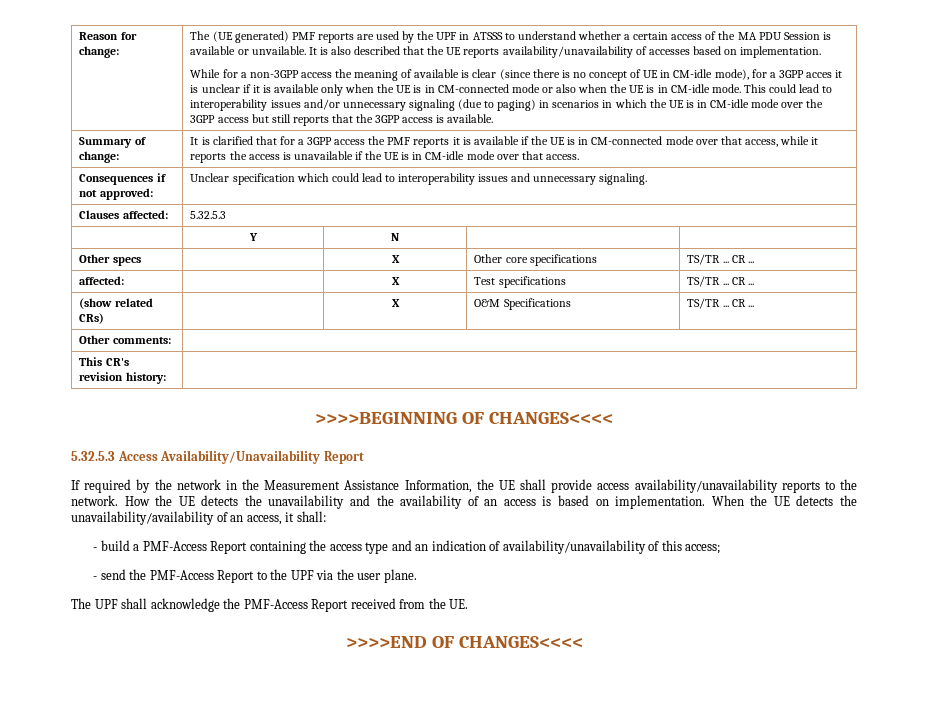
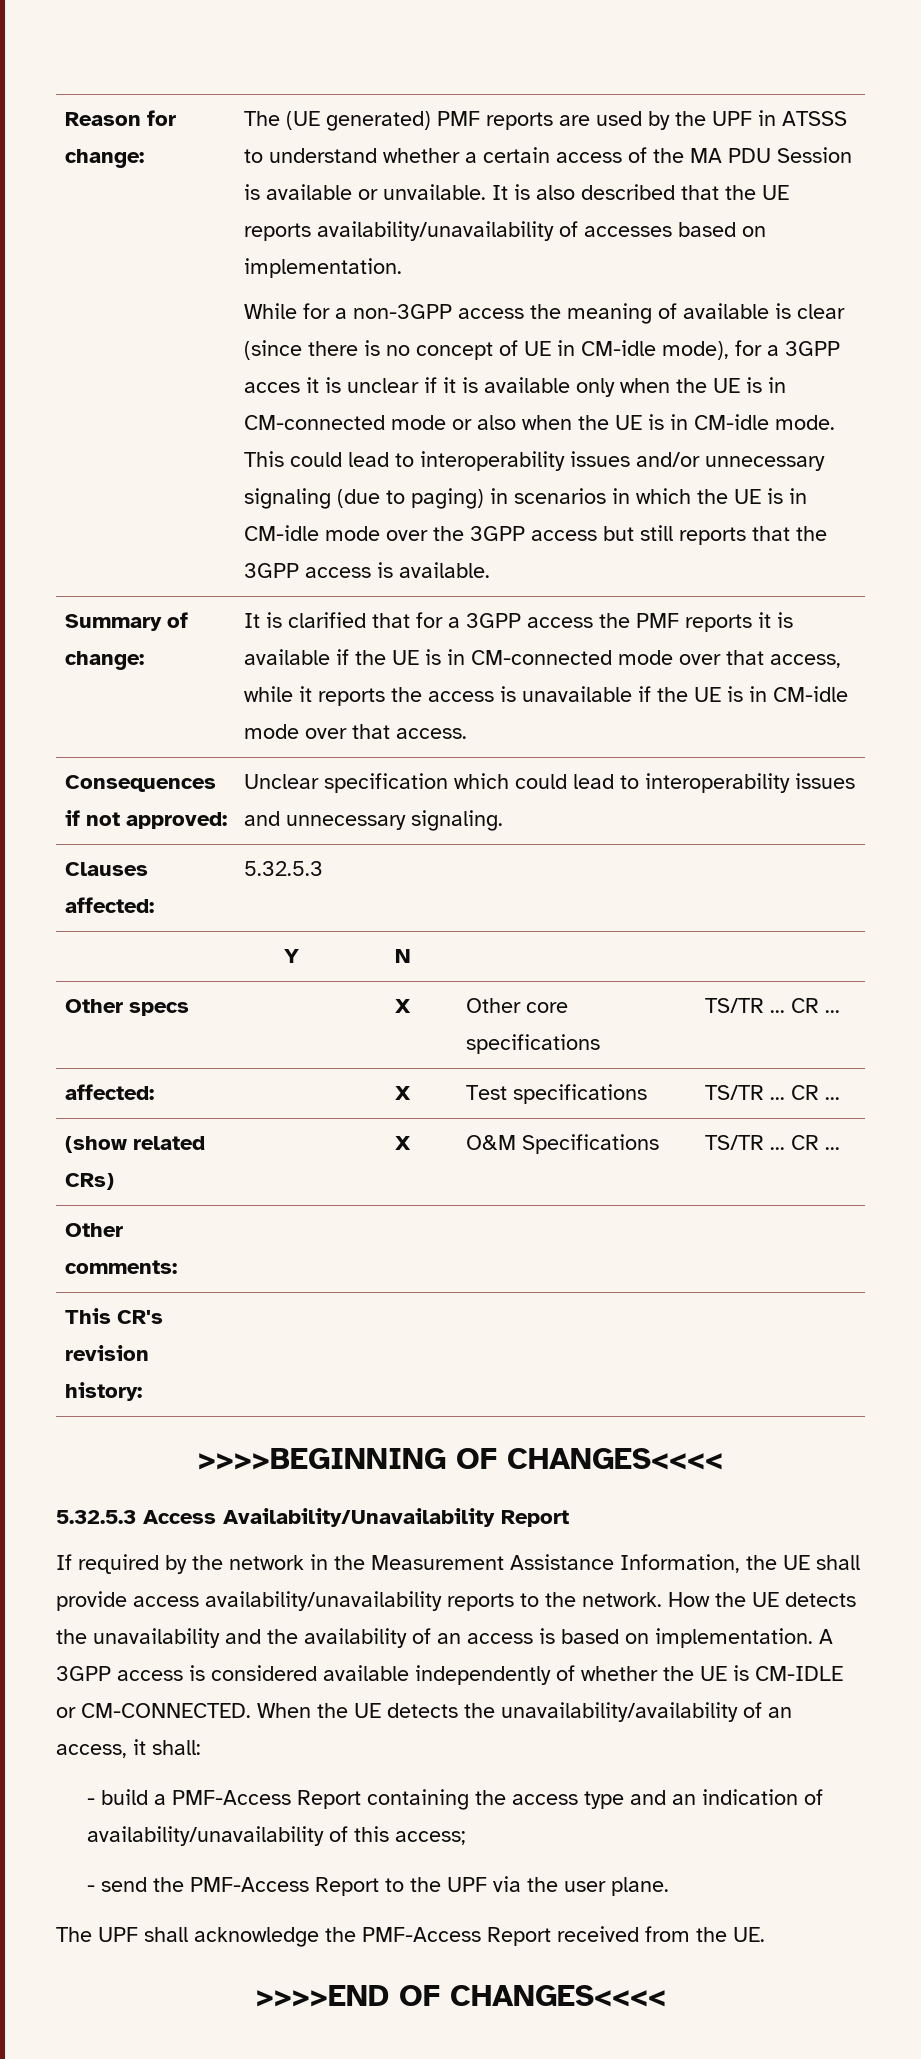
(706, 502) none -> [819,1629,833,1644] [56,1665,843,1685] [56,1703,251,1718] A 3GPP access is considered available independently of whether the UE is CM-IDLE or CM-CONNECTED.

